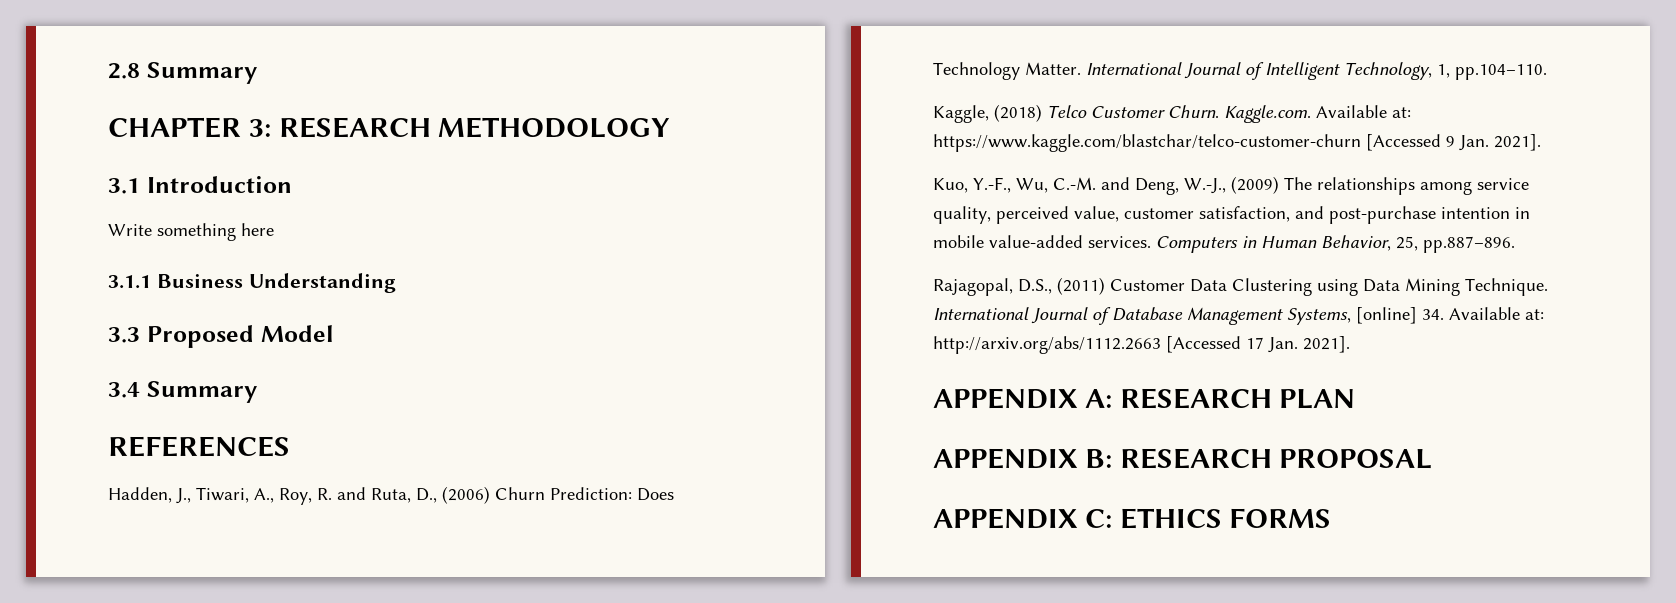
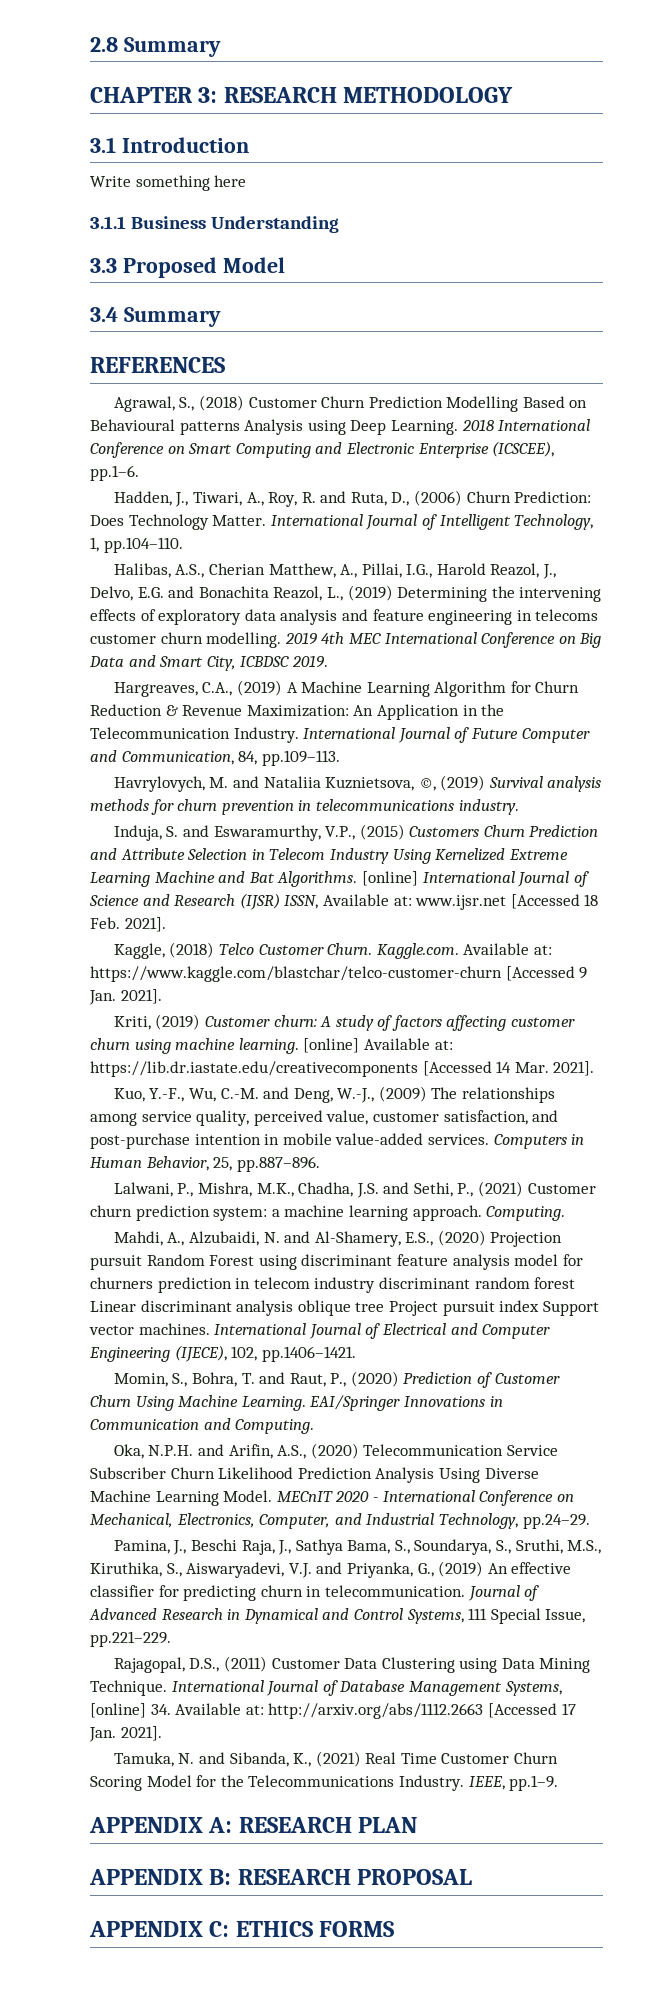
(290, 446) none -> [113,395,588,412] [90,419,591,435] [90,441,555,458] [90,465,139,481] // Agrawal, S., (2018) Customer Churn Prediction Modelling Based on Behavioural patterns Analysis using Deep Learning. 2018 International Conference on Smart Computing and Electronic Enterprise (ICSCEE), pp.1–6.
(1547, 72) none -> [113,563,557,579] [90,585,602,602] [90,609,599,625] [90,632,602,648] [89,655,328,671] [113,680,580,697] [90,704,505,720] [90,727,590,743] [90,750,340,766] [113,775,602,792] [90,799,519,815] [113,824,599,841] [90,848,568,864] [90,871,589,887] [89,893,599,910] [90,917,166,932] // Halibas, A.S., Cherian Matthew, A., Pillai, I.G., Harold Reazol, J., Delvo, E.G. and Bonachita Reazol, L., (2019) Determining the intervening effects of exploratory data analysis and feature engineering in telecoms customer churn modelling. 2019 4th MEC International Conference on Big Data and Smart City, ICBDSC 2019. // Hargreaves, C.A., (2019) A Machine Learning Algorithm for Churn Reduction & Revenue Maximization: An Application in the Telecommunication Industry. International Journal of Future Computer and Communication, 84, pp.109–113. // Havrylovych, M. and Nataliia Kuznietsova, ©, (2019) Survival analysis methods for churn prevention in telecommunications industry. // Induja, S. and Eswaramurthy, V.P., (2015) Customers Churn Prediction and Attribute Selection in Telecom Industry Using Kernelized Extreme Learning Machine and Bat Algorithms. [online] International Journal of Science and Research (IJSR) ISSN, Available at: www.ijsr.net [Accessed 18 Feb. 2021].
(1541, 142) none -> [113,1014,576,1031] [90,1038,453,1054] [90,1061,595,1077] // Kriti, (2019) Customer churn: A study of factors affecting customer churn using machine learning. [online] Available at: https://lib.dr.iastate.edu/creativecomponents [Accessed 14 Mar. 2021].
(1515, 244) none -> [113,1181,596,1198] [90,1205,566,1221] [113,1230,563,1247] [90,1254,583,1270] [90,1277,576,1293] [90,1300,599,1316] [89,1323,551,1339] [89,1345,356,1362] [113,1371,560,1388] [90,1395,503,1411] [90,1418,315,1434] [113,1443,558,1459] [90,1467,539,1483] [90,1490,574,1506] [90,1513,590,1529] [113,1539,602,1555] [90,1561,572,1578] [90,1585,540,1601] [89,1608,586,1624] [90,1631,171,1647] // Lalwani, P., Mishra, M.K., Chadha, J.S. and Sethi, P., (2021) Customer churn prediction system: a machine learning approach. Computing. // Mahdi, A., Alzubaidi, N. and Al-Shamery, E.S., (2020) Projection pursuit Random Forest using discriminant feature analysis model for churners prediction in telecom industry discriminant random forest Linear discriminant analysis oblique tree Project pursuit index Support vector machines. International Journal of Electrical and Computer Engineering (IJECE), 102, pp.1406–1421. // Momin, S., Bohra, T. and Raut, P., (2020) Prediction of Customer Churn Using Machine Learning. EAI/Springer Innovations in Communication and Computing. // Oka, N.P.H. and Arifin, A.S., (2020) Telecommunication Service Subscriber Churn Likelihood Prediction Analysis Using Diverse Machine Learning Model. MECnIT 2020 - International Conference on Mechanical, Electronics, Computer, and Industrial Technology, pp.24–29. // Pamina, J., Beschi Raja, J., Sathya Bama, S., Soundarya, S., Sruthi, M.S., Kiruthika, S., Aiswaryadevi, V.J. and Priyanka, G., (2019) An effective classifier for predicting churn in telecommunication. Journal of Advanced Research in Dynamical and Control Systems, 111 Special Issue, pp.221–229.
(1350, 344) none -> [113,1751,559,1767] [90,1775,559,1791] // Tamuka, N. and Sibanda, K., (2021) Real Time Customer Churn Scoring Model for the Telecommunications Industry. IEEE, pp.1–9.

